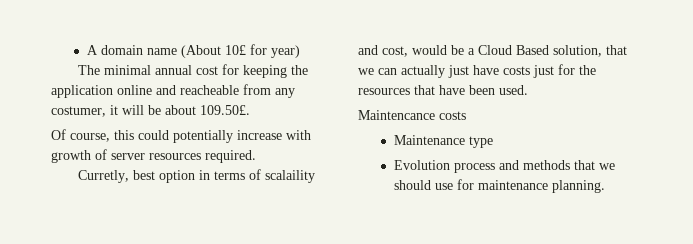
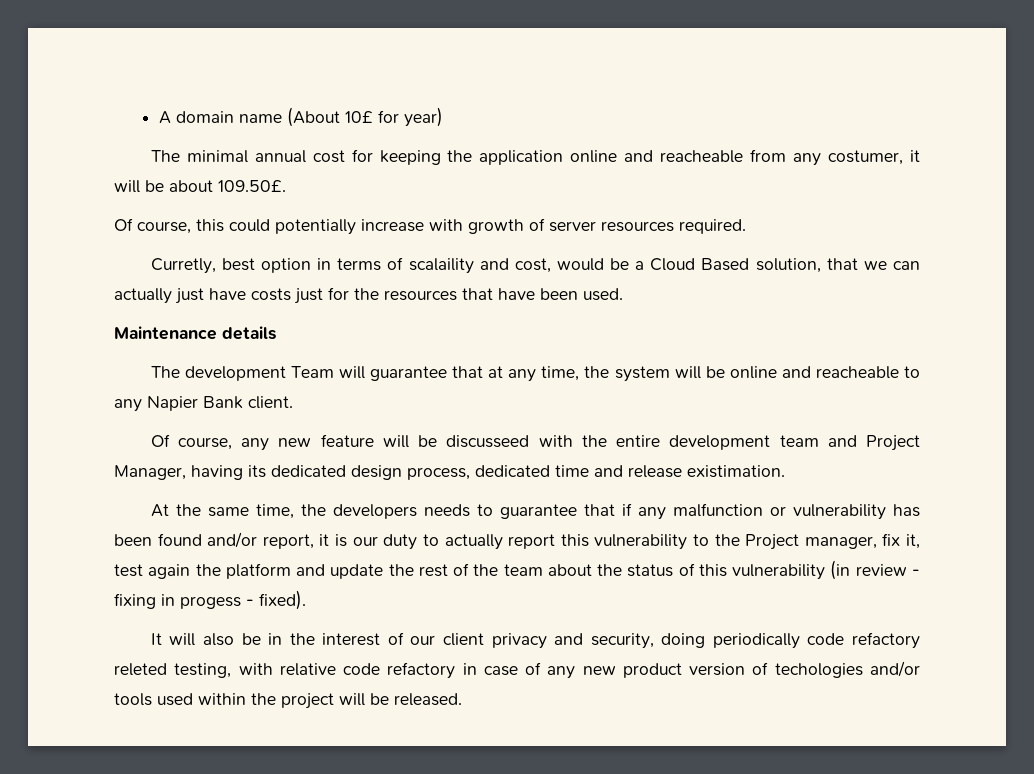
[358,110,466,120] [393,135,493,148] [393,160,615,173] [393,179,605,193] Maintencance costs // Maintenance type // Evolution process and methods that we should use for maintenance planning. -> [114,326,276,340] [150,366,920,382] [114,396,293,412] [150,434,920,451] [114,465,785,480] [150,503,920,520] [114,532,920,550] [114,560,921,580] [114,590,306,610] [150,632,920,649] [114,661,920,679] [114,693,462,709] Maintenance details // The development Team will guarantee that at any time, the system will be online and reacheable to any Napier Bank client. // Of course, any new feature will be discusseed with the entire development team and Project Manager, having its dedicated design process, dedicated time and release existimation. // At the same time, the developers needs to guarantee that if any malfunction or vulnerability has been found and/or report, it is our duty to actually report this vulnerability to the Project manager, fix it, test again the platform and update the rest of the team about the status of this vulnerability (in review - fixing in progess - fixed). // It will also be in the interest of our client privacy and security, doing periodically code refactory releted testing, with relative code refactory in case of any new product version of techologies and/or tools used within the project will be released.

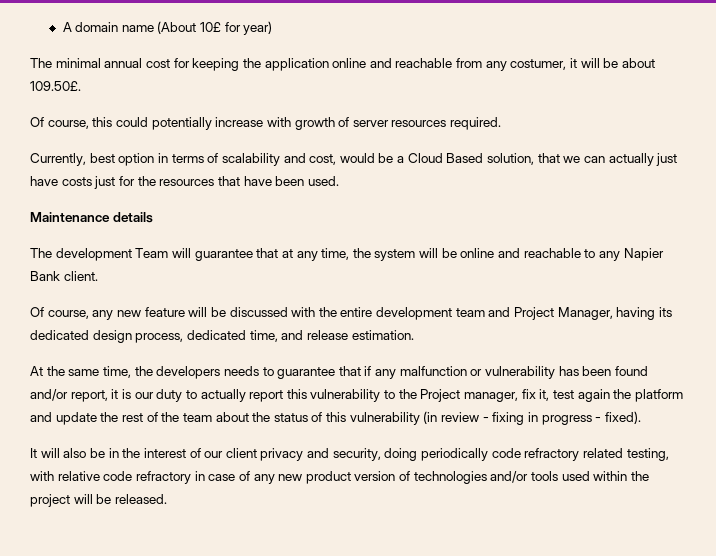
[660,150,744,163] reacheable -> [395,58,453,68] reachable
[150,258,216,274] Curretly, -> [30,153,86,166] Currently,
[408,258,474,274] scalaility -> [221,153,280,166] scalability
[815,366,899,379] reacheable -> [523,248,581,258] reachable
[446,435,530,448] discusseed -> [229,307,288,317] discussed
[555,465,589,477] time -> [249,330,278,342] time,
[687,465,785,478] existimation. -> [351,330,414,340] estimation.
[180,596,241,609] progess -> [541,415,592,425] progress
[851,632,920,649] [114,663,167,676] refactory releted -> [524,448,623,461] refractory related
[387,662,456,679] refactory -> [135,471,191,484] refractory
[774,663,863,678] techologies -> [413,471,487,484] technologies

